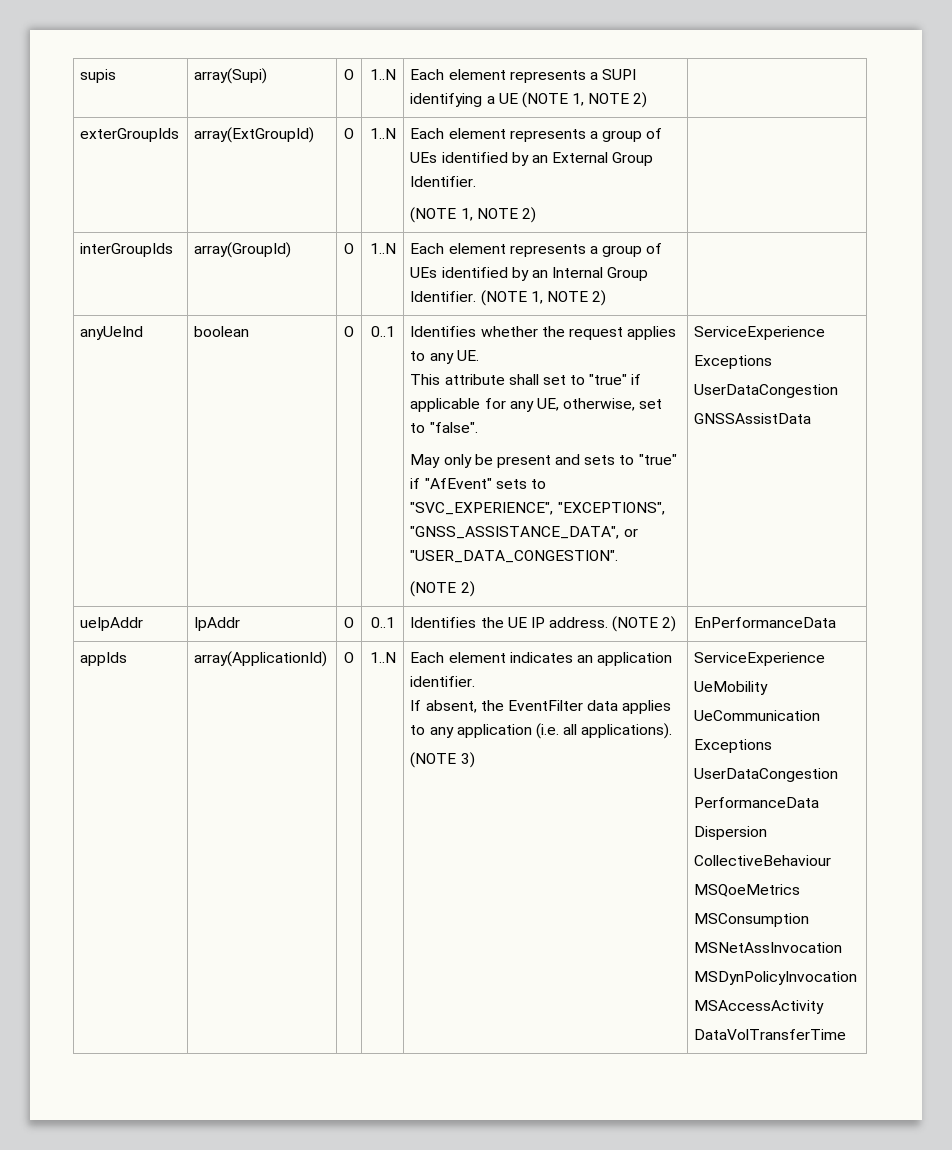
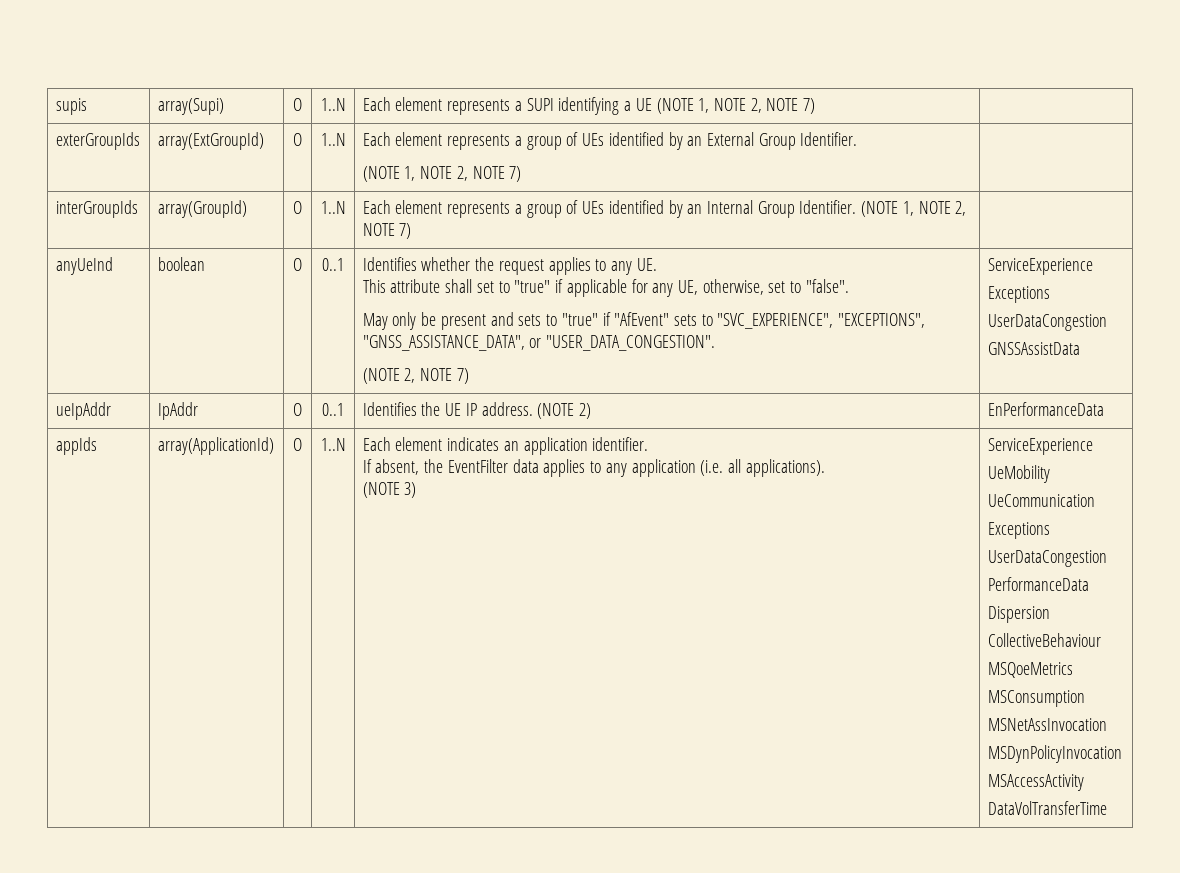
[633,92,648,108] 2) -> [750,98,816,114] 2, NOTE 7)
[521,207,536,223] 2) -> [456,166,522,182] 2, NOTE 7)
[592,290,607,306] 2) -> [955,201,967,216] [362,223,412,239] 2, NOTE 7)
[460,581,475,597] 2) -> [404,368,469,384] 2, NOTE 7)

